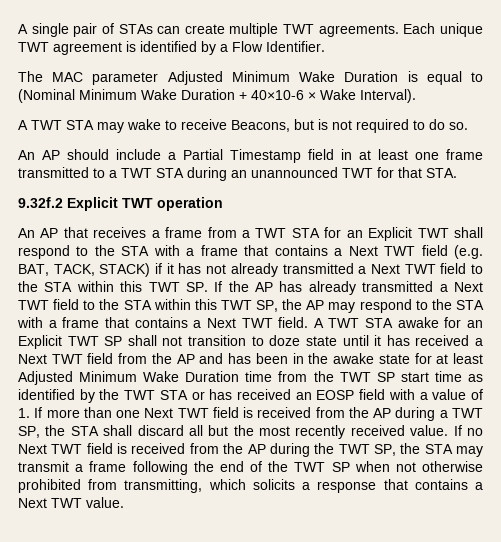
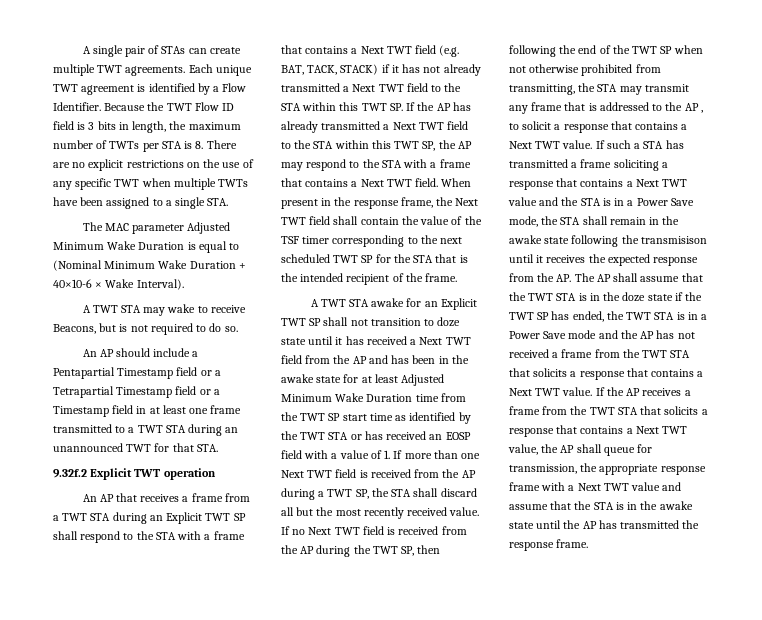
(325, 46) none -> [104,102,235,111] [53,121,241,133] [53,140,237,152] [53,159,254,171] [53,178,249,190] [53,197,229,209] Because the TWT Flow ID field is 3 bits in length, the maximum number of TWTs per STA is 8. There are no explicit restrictions on the use of any specific TWT when multiple TWTs have been assigned to a single STA.
[183,149,223,160] Partial -> [53,367,221,379] [53,386,220,398] Pentapartial Timestamp field or a Tetrapartial Timestamp field or a
[324,227,449,241] for an Explicit TWT -> [112,512,246,524] during an Explicit TWT SP
(309, 322) none -> [441,178,472,187] [281,197,479,209] [281,216,482,225] [281,235,463,247] [281,254,468,263] [281,273,458,285] When present in the response frame, the Next TWT field shall contain the value of the TSF timer corresponding to the next scheduled TWT SP for the STA that is the intended recipient of the frame. //
[400,443,483,457] [18,461,127,472] the STA may transmit a frame -> [417,545,441,554] then
[208,479,246,490] which -> [578,83,689,95] [509,102,703,114] [509,121,688,133] [509,140,684,149] [509,159,668,171] [509,178,688,190] [508,197,694,206] [509,216,680,227] [509,235,707,247] [509,254,699,266] [509,273,703,282] [509,292,703,302] [509,311,708,322] [509,330,695,339] [509,349,691,358] [509,368,530,377] the STA may transmit any frame that is addressed to the AP , to solicit a response that contains a Next TWT value. If such a STA has transmitted a frame soliciting a response that contains a Next TWT value and the STA is in a Power Save mode, the STA shall remain in the awake state following the transmisison until it receives the expected response from the AP. The AP shall assume that the TWT STA is in the doze state if the TWT SP has ended, the TWT STA is in a Power Save mode and the AP has not received a frame from the TWT STA that
(124, 502) none -> [595,387,691,396] [509,406,708,415] [509,425,688,437] [508,444,653,456] [509,463,706,475] [509,482,682,491] [509,501,693,510] [509,520,700,529] [509,539,589,551] If the AP receives a frame from the TWT STA that solicits a response that contains a Next TWT value, the AP shall queue for transmission, the appropriate response frame with a Next TWT value and assume that the STA is in the awake state until the AP has transmitted the response frame.

